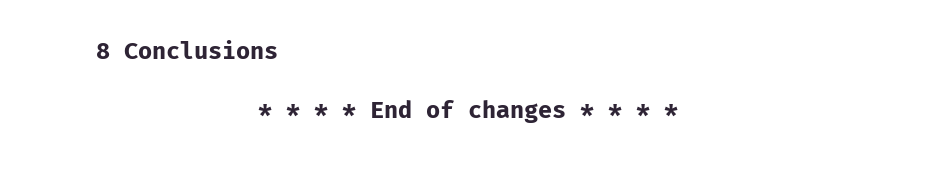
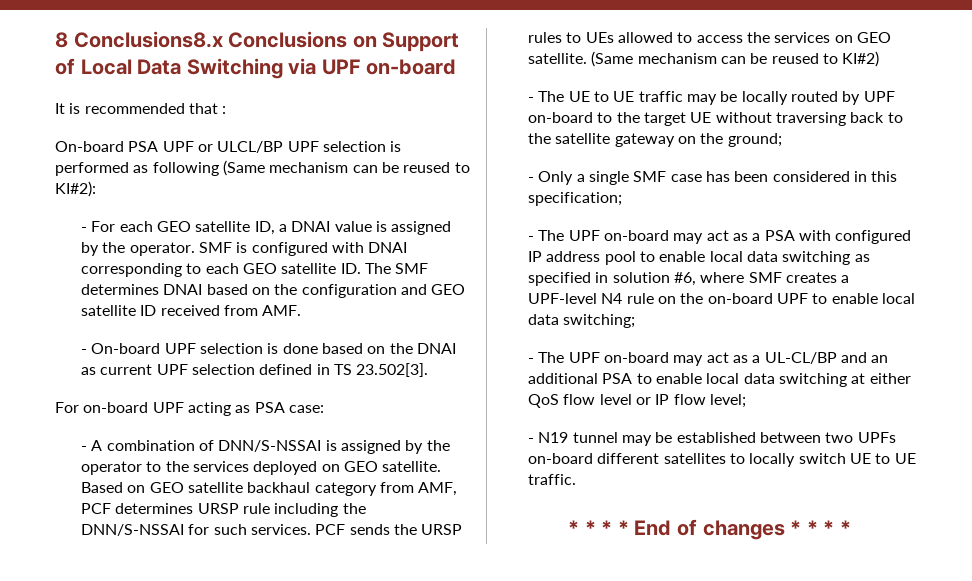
(110, 51) none -> [73,31,223,48] Conclusions8.x
(278, 49) none -> [352,32,460,52] [55,58,457,79] [55,103,227,114] [55,141,402,153] [55,160,470,176] [55,181,96,197] [81,221,452,235] [81,242,408,256] [81,263,429,277] [81,284,466,298] [81,305,302,316] [81,343,457,354] [81,363,429,377] [55,402,324,416] [81,440,450,454] [81,461,442,475] [81,482,458,496] [81,503,366,517] [81,524,463,536] [528,32,892,43] [528,51,880,67] [528,91,895,105] [528,112,903,126] [528,133,782,147] [528,171,898,185] [528,192,623,206] [528,230,912,244] [528,251,870,265] [528,272,850,286] [528,293,916,304] [528,314,636,328] [528,352,889,366] [528,373,911,387] [528,394,747,408] [528,432,896,446] [528,453,916,467] [528,474,577,485] on Support of Local Data Switching via UPF on-board // It is recommended that : // On-board PSA UPF or ULCL/BP UPF selection is performed as following (Same mechanism can be reused to KI#2): // - For each GEO satellite ID, a DNAI value is assigned by the operator. SMF is configured with DNAI corresponding to each GEO satellite ID. The SMF determines DNAI based on the configuration and GEO satellite ID received from AMF. // - On-board UPF selection is done based on the DNAI as current UPF selection defined in TS 23.502[3]. // For on-board UPF acting as PSA case: // - A combination of DNN/S-NSSAI is assigned by the operator to the services deployed on GEO satellite. Based on GEO satellite backhaul category from AMF, PCF determines URSP rule including the DNN/S-NSSAI for such services. PCF sends the URSP rules to UEs allowed to access the services on GEO satellite. (Same mechanism can be reused to KI#2) // - The UE to UE traffic may be locally routed by UPF on-board to the target UE without traversing back to the satellite gateway on the ground; // - Only a single SMF case has been considered in this specification; // - The UPF on-board may act as a PSA with configured IP address pool to enable local data switching as specified in solution #6, where SMF creates a UPF-level N4 rule on the on-board UPF to enable local data switching; // - The UPF on-board may act as a UL-CL/BP and an additional PSA to enable local data switching at either QoS flow level or IP flow level; // - N19 tunnel may be established between two UPFs on-board different satellites to locally switch UE to UE traffic.

